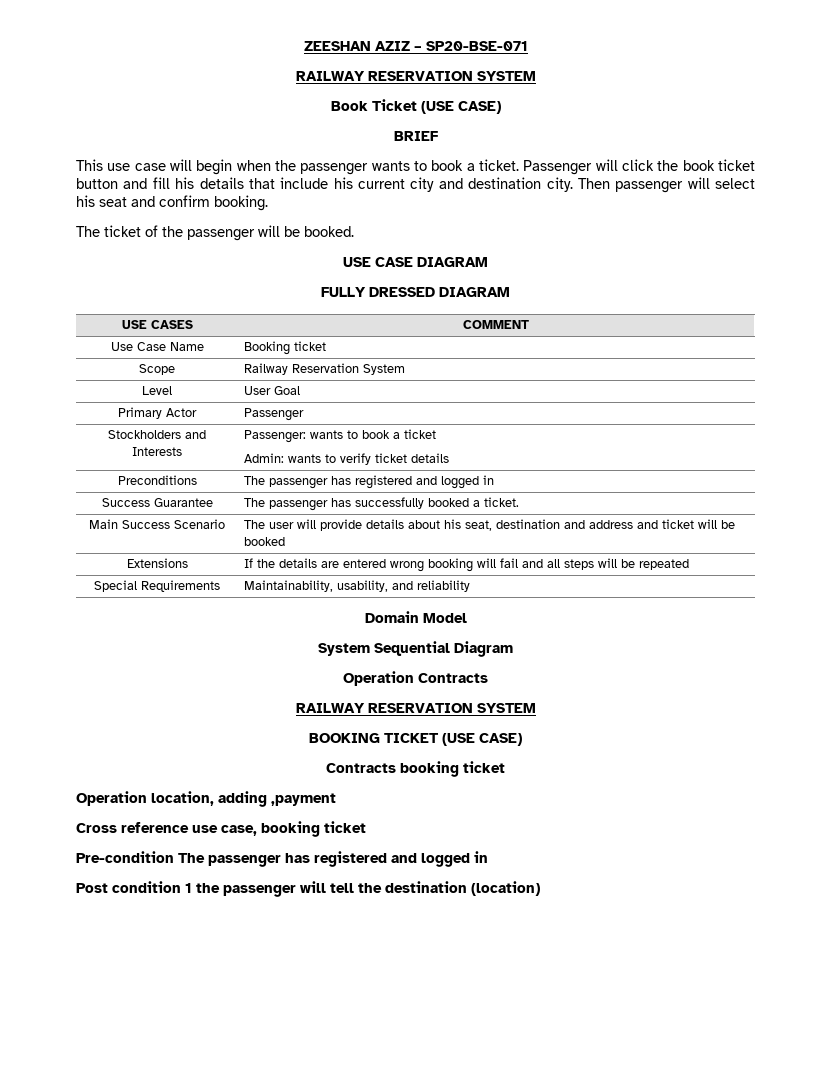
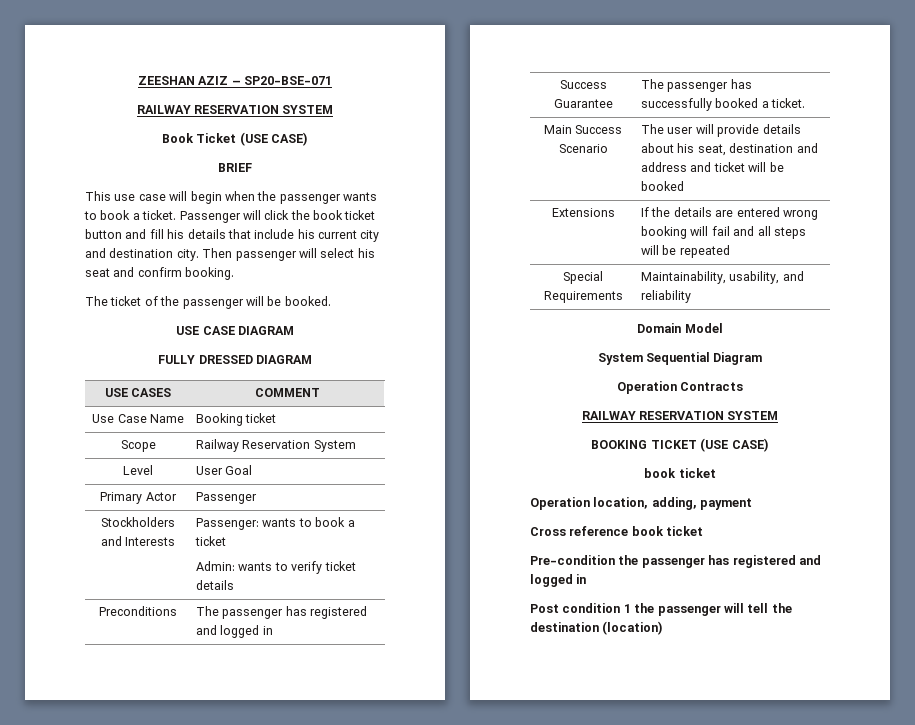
[326,761,459,777] Contracts booking -> [644,468,677,478] book
[218,791,336,807] adding ,payment -> [651,497,753,510] adding, payment
[192,821,320,837] use case, booking -> [631,526,664,536] book
[178,853,205,863] The -> [618,555,639,565] the

